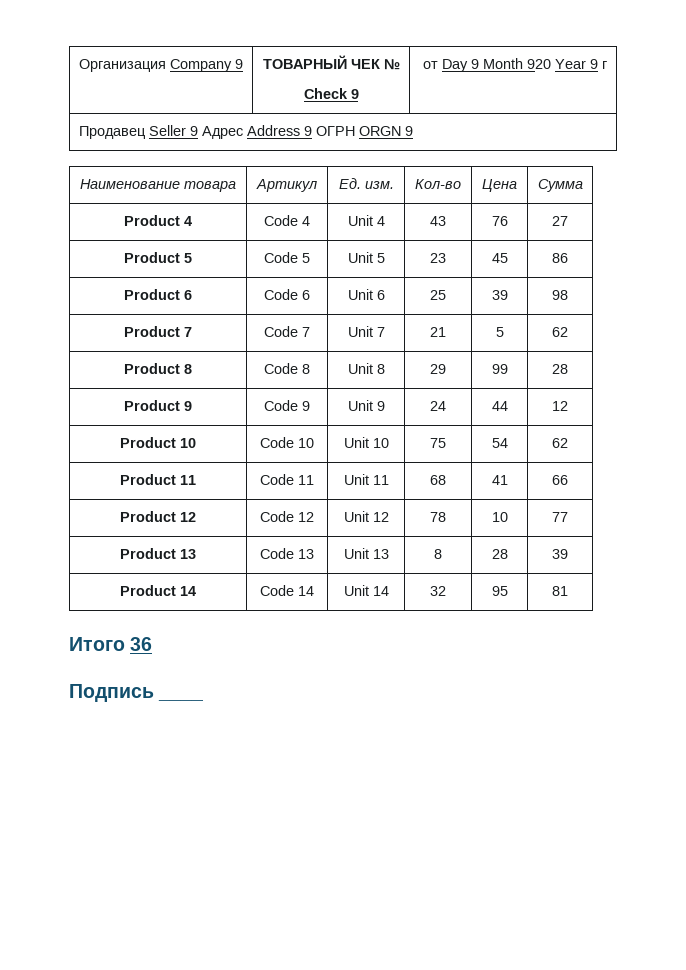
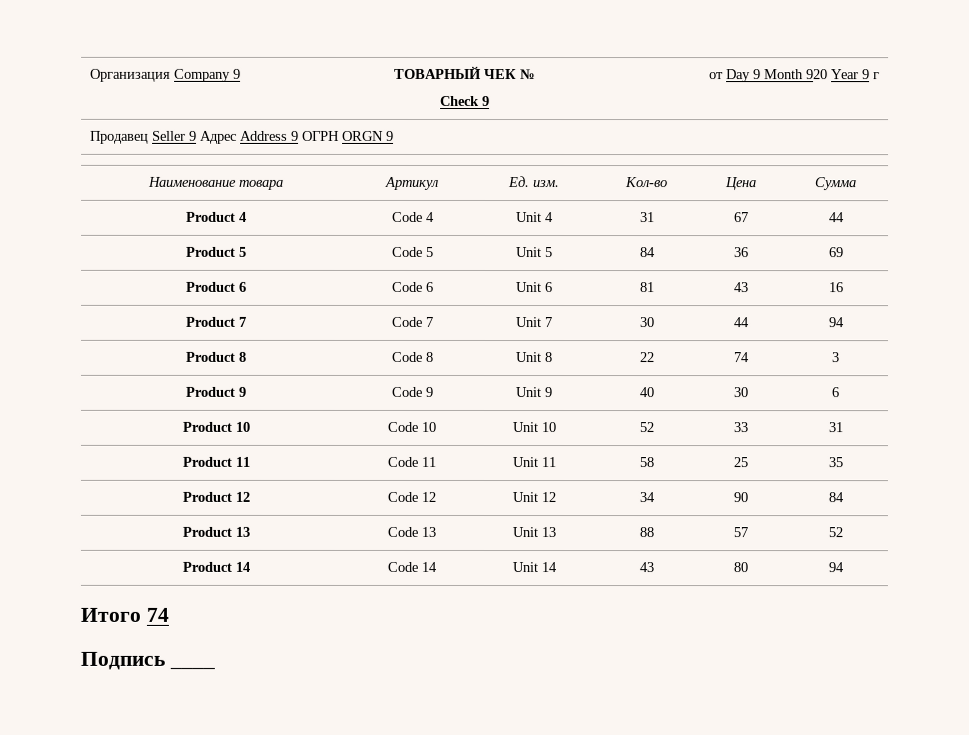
[430,216,446,226] [491,216,508,226] [552,216,568,226] 43 | 76 | 27 -> [639,212,655,223] [734,212,749,223] [828,212,845,223] 31 | 67 | 44
[430,253,446,263] [491,253,508,263] [552,253,568,263] 23 | 45 | 86 -> [639,247,656,258] [734,247,749,258] [828,247,844,258] 84 | 36 | 69
[430,290,446,300] [491,290,508,300] [552,290,568,300] 25 | 39 | 98 -> [639,282,655,293] [734,282,749,293] [828,282,844,293] 81 | 43 | 16
[430,327,446,337] [495,327,504,337] [552,327,568,337] 21 | 5 | 62 -> [639,317,655,328] [734,317,750,328] [828,317,845,328] 30 | 44 | 94
[430,364,446,374] [491,364,508,374] [552,364,568,374] 29 | 99 | 28 -> [639,352,655,363] [734,352,750,363] [832,352,840,363] 22 | 74 | 3
[430,401,446,411] [491,401,508,411] [552,401,568,411] 24 | 44 | 12 -> [638,387,654,398] [733,387,748,398] [831,387,839,398] 40 | 30 | 6
[430,438,446,448] [491,438,508,448] [552,438,568,448] 75 | 54 | 62 -> [638,422,654,433] [733,422,748,433] [827,422,843,433] 52 | 33 | 31
[430,475,446,485] [491,475,508,485] [552,475,568,485] 68 | 41 | 66 -> [638,457,654,468] [733,457,748,468] [827,457,843,468] 58 | 25 | 35
[430,512,446,522] [491,512,508,522] [552,512,568,522] 78 | 10 | 77 -> [638,492,655,503] [733,492,748,503] [827,492,844,503] 34 | 90 | 84
[434,549,442,559] [491,549,508,559] [552,549,568,559] 8 | 28 | 39 -> [638,527,654,538] [733,527,748,538] [827,527,843,538] 88 | 57 | 52
[430,586,446,596] [491,586,508,596] [552,586,568,596] 32 | 95 | 81 -> [638,562,654,573] [733,562,748,573] [827,562,844,573] 43 | 80 | 94
[130,637,153,651] 36 -> [145,607,169,622] 74

